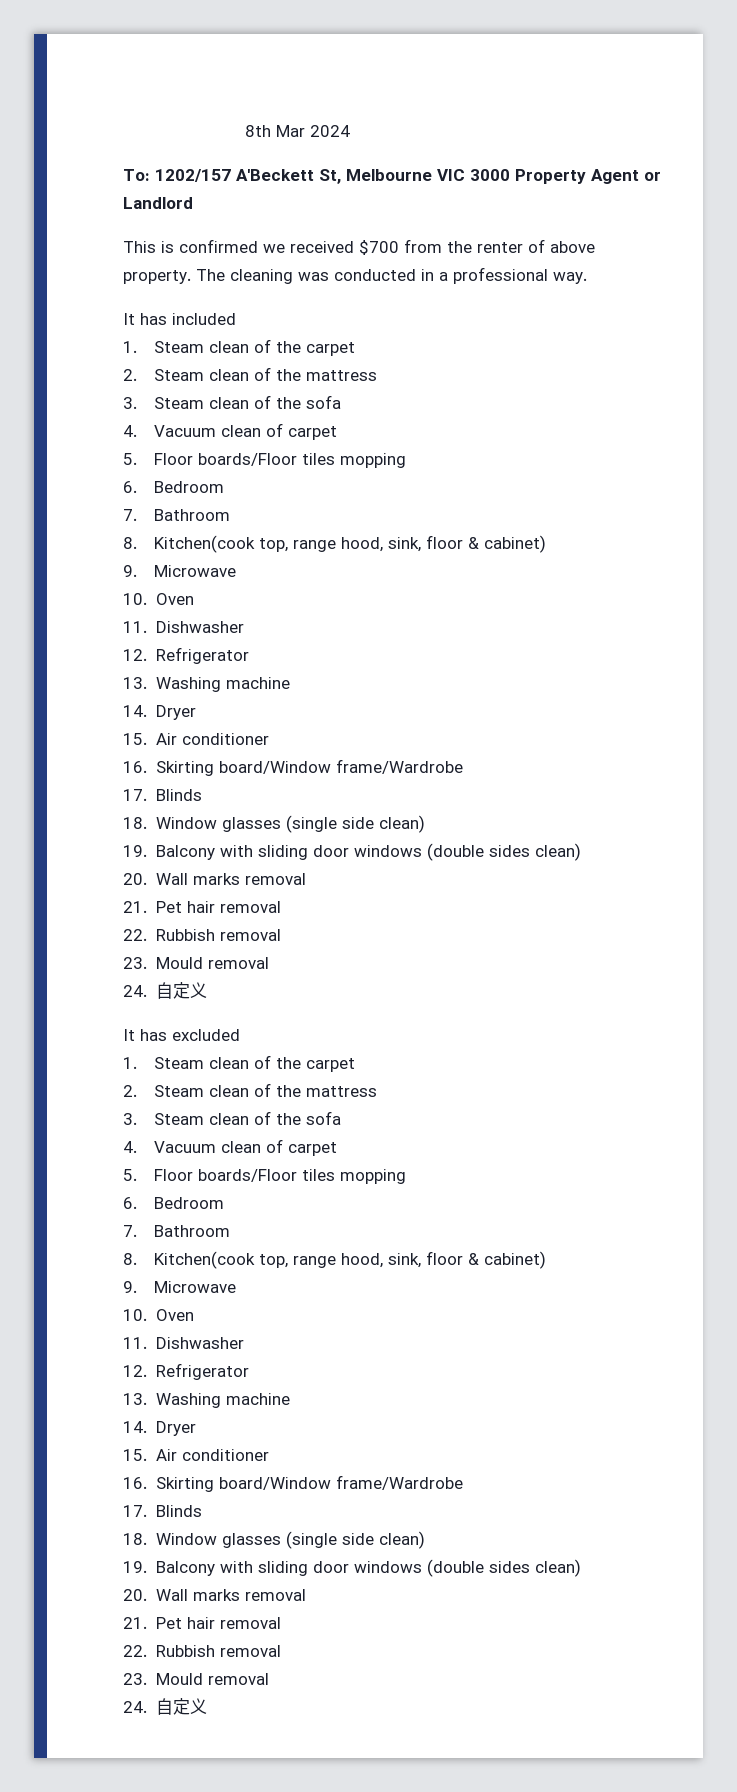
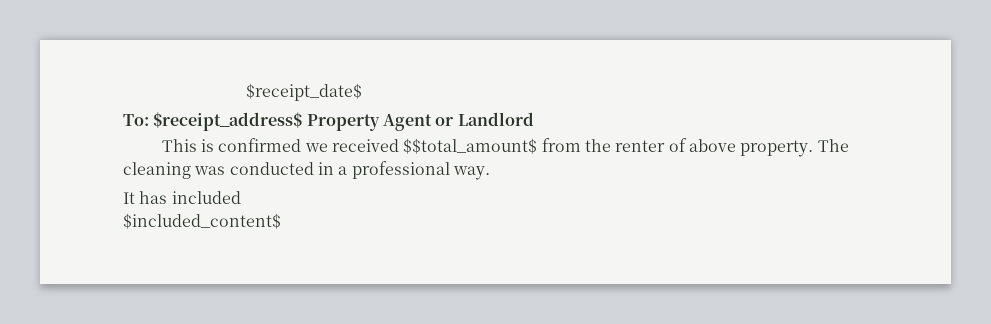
[245,125,351,137] [123,169,510,184] 8th Mar 2024 // To: 1202/157 A'Beckett St, Melbourne VIC 3000 -> [246,83,363,101] [123,112,303,131] $receipt_date$ // To: $receipt_address$
[359,240,399,255] $700 -> [403,138,538,154] $$total_amount$
[123,339,355,356] [123,367,377,381] [123,395,341,409] [123,423,337,440] [123,453,406,468] [123,481,224,493] [123,509,230,521] [123,535,546,553] [123,565,236,577] [123,593,194,605] [123,621,244,633] [123,647,249,664] [123,677,290,692] [123,705,196,720] [123,733,269,745] [123,759,463,776] [123,789,202,801] [123,815,425,833] [123,843,581,861] [123,873,306,885] [123,901,281,913] [123,929,281,941] [123,957,269,969] [123,982,207,999] [123,1029,240,1041] [123,1055,355,1072] [123,1083,377,1097] [123,1111,341,1125] [123,1139,337,1156] [123,1169,406,1184] [123,1197,224,1209] [123,1225,230,1237] [123,1251,546,1269] [123,1281,236,1293] [123,1309,194,1321] [123,1337,244,1349] [123,1363,249,1380] [123,1393,290,1408] [123,1421,196,1436] [123,1449,269,1461] [123,1475,463,1492] [123,1505,202,1517] [123,1531,425,1549] [123,1559,581,1577] [123,1589,306,1601] [123,1617,281,1629] [123,1645,281,1657] [123,1673,269,1685] [123,1698,207,1715] 1. Steam clean of the carpet // 2. Steam clean of the mattress // 3. Steam clean of the sofa // 4. Vacuum clean of carpet // 5. Floor boards/Floor tiles mopping // 6. Bedroom // 7. Bathroom // 8. Kitchen(cook top, range hood, sink, floor & cabinet) // 9. Microwave // 10. Oven // 11. Dishwasher // 12. Refrigerator // 13. Washing machine // 14. Dryer // 15. Air conditioner // 16. Skirting board/Window frame/Wardrobe // 17. Blinds // 18. Window glasses (single side clean) // 19. Balcony with sliding door windows (double sides clean) // 20. Wall marks removal // 21. Pet hair removal // 22. Rubbish removal // 23. Mould removal // 24.自定义 // It has excluded // 1. Steam clean of the carpet // 2. Steam clean of the mattress // 3. Steam clean of the sofa // 4. Vacuum clean of carpet // 5. Floor boards/Floor tiles mopping // 6. Bedroom // 7. Bathroom // 8. Kitchen(cook top, range hood, sink, floor & cabinet) // 9. Microwave // 10. Oven // 11. Dishwasher // 12. Refrigerator // 13. Washing machine // 14. Dryer // 15. Air conditioner // 16. Skirting board/Window frame/Wardrobe // 17. Blinds // 18. Window glasses (single side clean) // 19. Balcony with sliding door windows (double sides clean) // 20. Wall marks removal // 21. Pet hair removal // 22. Rubbish removal // 23. Mould removal // 24.自定义 -> [123,213,281,229] $included_content$

